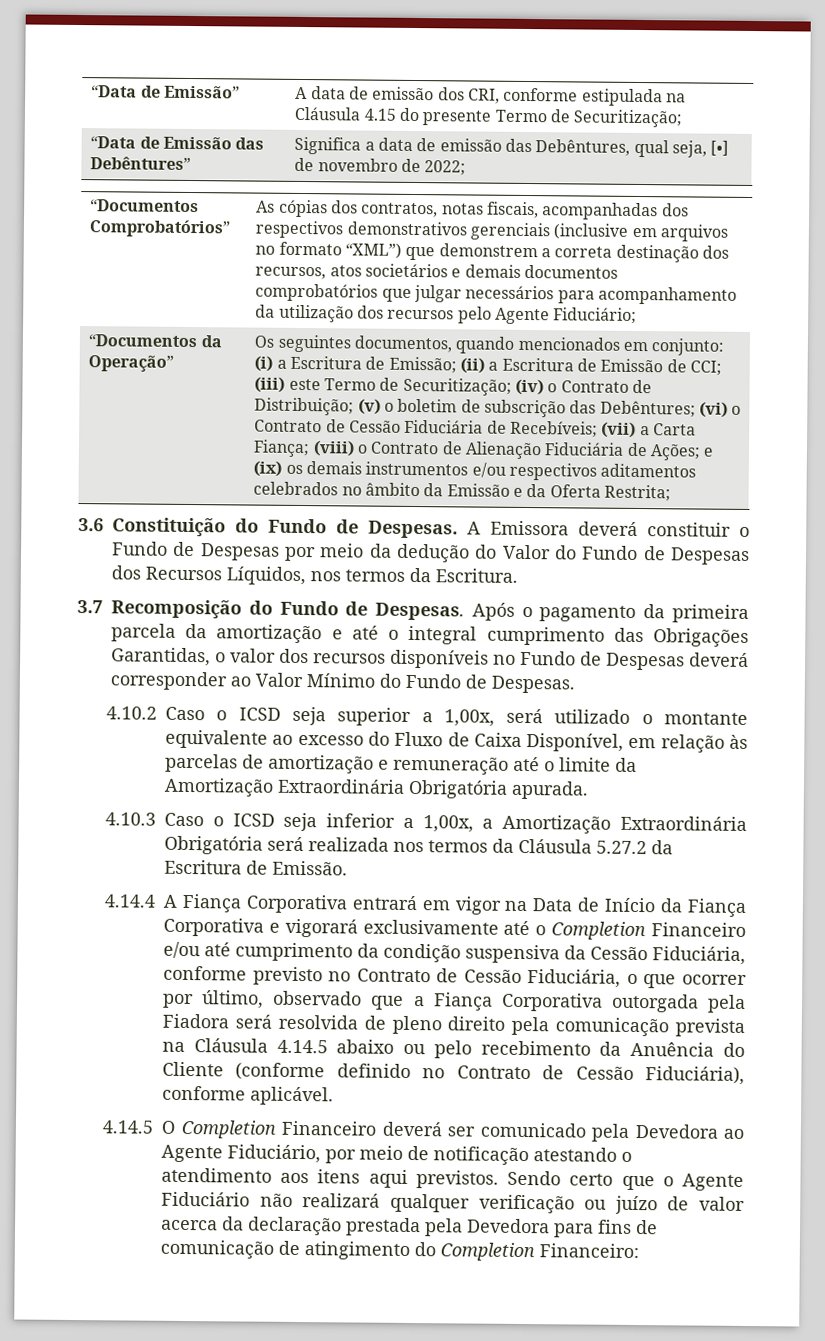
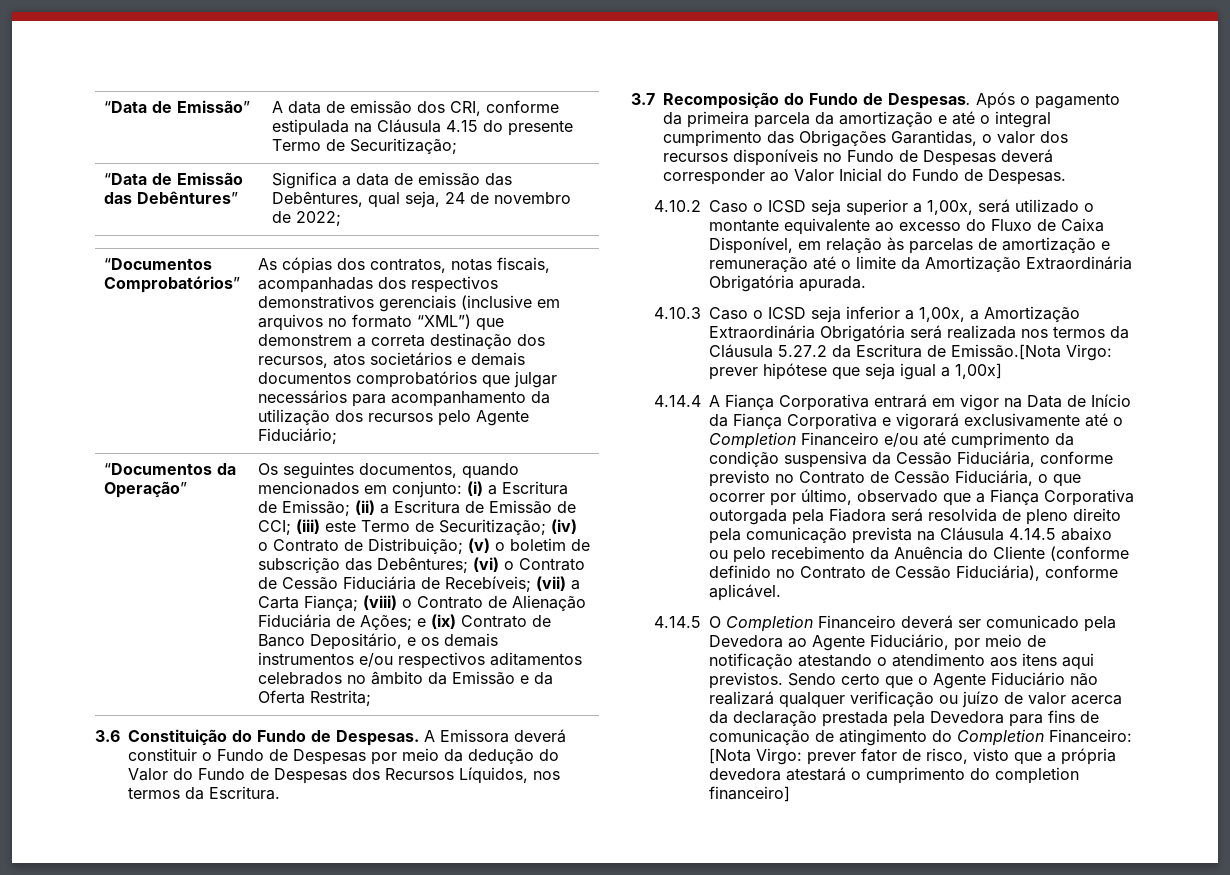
[710,140,730,156] [•] -> [444,192,465,204] 24
(283, 468) none -> [460,615,551,628] [257,633,416,650] Contrato de Banco Depositário, e
[306,673,375,688] Mínimo -> [839,168,882,182] Inicial
[271,860,348,876] Emissão. -> [951,344,1113,361] [709,363,1003,380] Emissão.[Nota Virgo: prever hipótese que seja igual a 1,00x]
(639, 1251) none -> [709,748,1117,765] [709,767,1080,784] [709,786,791,802] [Nota Virgo: prever fator de risco, visto que a própria devedora atestará o cumprimento do completion financeiro]

